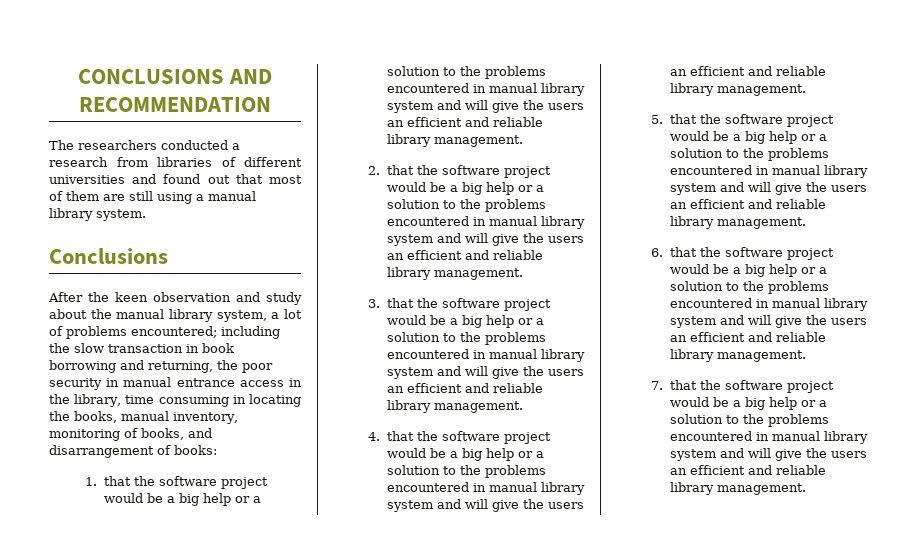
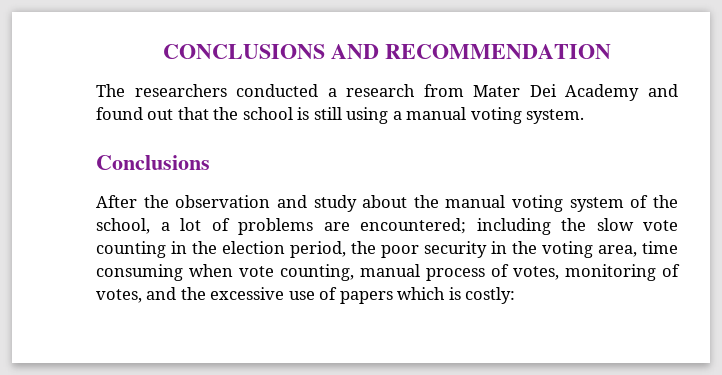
[157,157,302,167] [49,174,302,184] [49,191,125,201] libraries of different universities and found out that most of them are -> [473,84,678,101] [96,107,310,120] Mater Dei Academy and found out that the school is
[49,208,93,221] library -> [470,107,522,124] voting
[115,292,148,302] keen -> (169, 201) none
[169,309,267,322] library system, -> [512,195,678,212] [96,218,150,234] voting system of the school,
(127, 332) none -> [323,222,350,231] are
[108,343,234,353] [49,360,273,373] [49,377,302,390] [49,394,301,407] [49,411,238,424] [49,428,212,441] [49,445,217,458] [85,476,268,489] [103,493,261,506] [386,66,546,79] [386,83,585,96] [386,100,584,113] [386,117,543,127] [386,134,523,147] [368,165,551,178] [386,182,544,195] [386,199,546,212] [386,216,585,229] [386,233,584,246] [386,250,543,260] [386,267,523,280] [368,298,551,311] [386,315,544,328] [386,332,546,345] [386,349,585,362] [386,366,584,379] [386,383,543,393] [386,400,523,413] [368,431,551,444] [386,448,544,461] [386,465,546,478] [386,482,585,495] [386,499,584,512] [669,66,826,76] [669,83,806,96] [651,114,834,127] [669,131,827,144] [669,148,829,161] [669,165,868,178] [669,182,867,195] [669,199,826,209] [669,216,806,229] [651,247,834,260] [669,264,827,277] [669,281,829,294] [669,298,868,311] [669,315,867,328] [669,332,826,342] [669,349,806,362] [651,380,834,393] [669,397,827,410] [669,414,829,427] [669,431,868,444] [669,448,867,461] [669,465,826,475] [669,482,806,495] transaction in book borrowing and returning, the poor security in manual entrance access in the library, time consuming in locating the books, manual inventory, monitoring of books, and disarrangement of books: // 1. that the software project would be a big help or a solution to the problems encountered in manual library system and will give the users an efficient and reliable library management. // 2. that the software project would be a big help or a solution to the problems encountered in manual library system and will give the users an efficient and reliable library management. // 3. that the software project would be a big help or a solution to the problems encountered in manual library system and will give the users an efficient and reliable library management. // 4. that the software project would be a big help or a solution to the problems encountered in manual library system and will give the users an efficient and reliable library management. // 5. that the software project would be a big help or a solution to the problems encountered in manual library system and will give the users an efficient and reliable library management. // 6. that the software project would be a big help or a solution to the problems encountered in manual library system and will give the users an efficient and reliable library management. // 7. that the software project would be a big help or a solution to the problems encountered in manual library system and will give the users an efficient and reliable library management. -> [643,220,678,231] [96,241,678,258] [96,264,680,281] [96,287,516,304] vote counting in the election period, the poor security in the voting area, time consuming when vote counting, manual process of votes, monitoring of votes, and the excessive use of papers which is costly:

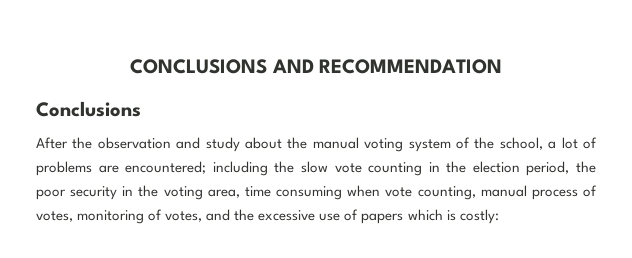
[96,84,678,101] [96,107,585,124] // The researchers conducted a research from Mater Dei Academy and found out that the school is still using a manual voting system. -> (503, 66) none

